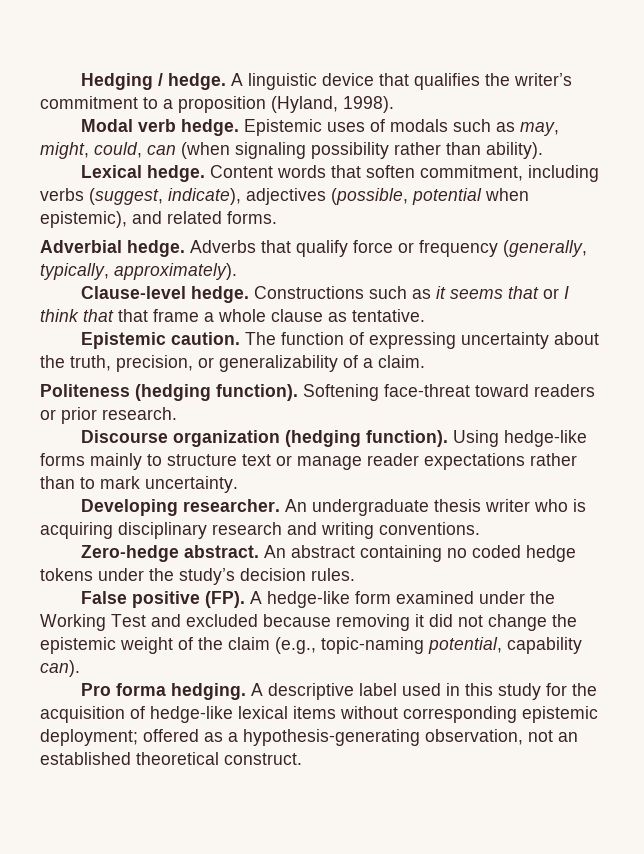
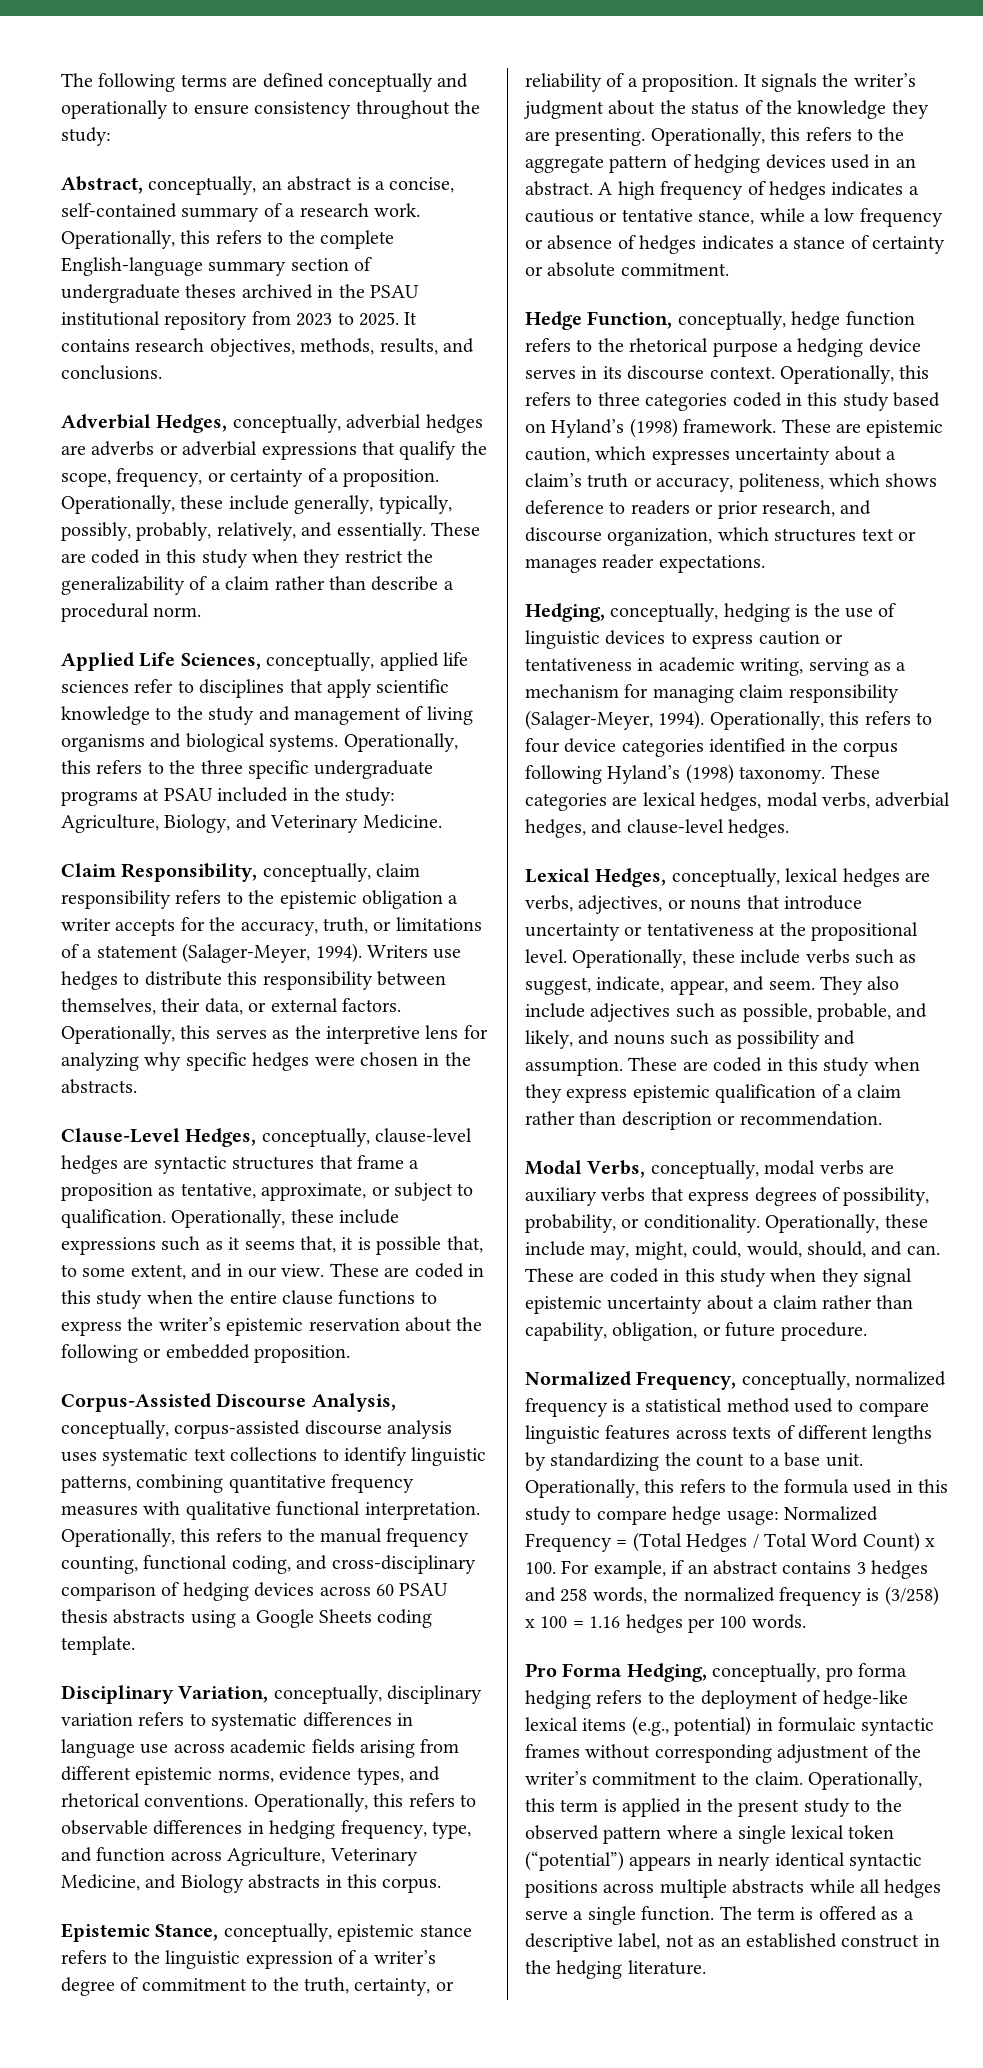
[80,73,572,90] [40,96,394,113] [80,119,559,136] [40,142,543,159] [80,165,599,182] [40,188,529,205] [40,211,277,228] [40,240,587,257] [40,263,237,280] [80,286,569,303] [40,309,425,322] [80,332,599,349] [40,355,425,372] [40,384,595,401] [40,407,177,424] [80,430,587,447] [40,453,577,470] [40,476,238,493] [80,499,586,516] [40,522,480,539] [80,545,576,562] [40,568,355,585] [80,591,555,608] [40,614,577,631] [40,637,582,654] [40,660,80,677] [80,683,597,700] [40,706,598,723] [40,729,578,746] [40,752,302,765] Hedging / hedge. A linguistic device that qualifies the writer’s commitment to a proposition (Hyland, 1998). // Modal verb hedge. Epistemic uses of modals such as may, might, could, can (when signaling possibility rather than ability). // Lexical hedge. Content words that soften commitment, including verbs (suggest, indicate), adjectives (possible, potential when epistemic), and related forms. // Adverbial hedge. Adverbs that qualify force or frequency (generally, typically, approximately). // Clause-level hedge. Constructions such as it seems that or I think that that frame a whole clause as tentative. // Epistemic caution. The function of expressing uncertainty about the truth, precision, or generalizability of a claim. // Politeness (hedging function). Softening face-threat toward readers or prior research. // Discourse organization (hedging function). Using hedge-like forms mainly to structure text or manage reader expectations rather than to mark uncertainty. // Developing researcher. An undergraduate thesis writer who is acquiring disciplinary research and writing conventions. // Zero-hedge abstract. An abstract containing no coded hedge tokens under the study’s decision rules. // False positive (FP). A hedge-like form examined under the Working Test and excluded because removing it did not change the epistemic weight of the claim (e.g., topic-naming potential, capability can). // Pro forma hedging. A descriptive label used in this study for the acquisition of hedge-like lexical items without corresponding epistemic deployment; offered as a hypothesis-generating observation, not an established theoretical construct. -> [61,73,469,92] [61,100,480,119] [61,127,111,146] [61,176,455,195] [61,203,420,222] [61,230,394,249] [61,257,373,276] [61,284,419,303] [61,311,418,330] [61,338,474,357] [61,365,162,380] [61,414,483,433] [61,441,487,460] [61,468,440,487] [61,495,452,514] [61,522,480,541] [61,549,434,568] [61,576,454,595] [61,603,202,622] [61,652,468,671] [61,679,450,698] [61,706,473,725] [61,733,458,752] [61,760,434,779] [61,787,396,806] [61,814,442,833] [61,863,421,882] [61,890,459,909] [61,917,482,936] [61,943,462,963] [61,971,446,990] [61,998,401,1015] [61,1025,488,1044] [61,1052,471,1071] [61,1079,137,1094] [61,1128,473,1147] [61,1155,420,1174] [61,1182,474,1201] [61,1209,400,1228] [61,1236,483,1255] [61,1263,484,1280] [61,1290,437,1309] [61,1317,483,1336] [61,1344,351,1363] [61,1393,396,1412] [61,1420,453,1439] [61,1447,487,1466] [61,1474,415,1493] [61,1501,480,1520] [61,1528,470,1547] [61,1555,476,1574] [61,1582,449,1601] [61,1609,433,1628] [61,1636,135,1655] [61,1685,483,1704] [61,1712,413,1731] [61,1739,460,1758] [61,1766,440,1785] [61,1793,476,1812] [61,1820,471,1839] [61,1847,418,1866] [61,1874,442,1893] [61,1923,472,1942] [61,1950,436,1969] [61,1977,454,1996] [525,73,916,92] [524,100,929,119] [525,127,905,146] [525,154,916,173] [525,181,919,200] [525,208,943,227] [525,235,946,254] [525,262,729,277] [525,311,915,330] [525,338,921,357] [525,365,930,384] [525,392,941,411] [525,418,944,438] [525,446,896,465] [525,473,938,492] [525,500,872,519] [525,527,916,546] [525,554,765,573] [525,603,897,622] [525,630,843,649] [525,657,907,676] [525,684,899,703] [525,710,932,730] [525,738,899,757] [525,764,880,784] [525,792,951,811] [525,819,790,838] [525,868,930,887] [525,895,862,914] [525,922,918,941] [525,949,917,968] [525,976,900,995] [525,1003,928,1022] [525,1030,856,1049] [525,1057,920,1076] [525,1084,902,1103] [525,1111,882,1130] [525,1160,894,1179] [525,1187,930,1206] [525,1214,928,1233] [525,1241,940,1260] [525,1268,913,1287] [525,1295,914,1314] [525,1322,867,1341] [525,1371,947,1390] [525,1398,929,1417] [525,1425,933,1444] [525,1452,863,1471] [525,1479,949,1498] [525,1506,878,1525] [525,1532,936,1552] [525,1560,929,1579] [525,1586,939,1606] [525,1614,806,1633] [525,1663,907,1682] [525,1690,909,1709] [525,1716,935,1736] [525,1744,921,1763] [525,1771,922,1790] [525,1798,902,1817] [525,1825,895,1844] [525,1851,922,1871] [525,1879,942,1898] [525,1906,914,1925] [525,1933,940,1952] [525,1960,706,1979] The following terms are defined conceptually and operationally to ensure consistency throughout the study: // Abstract, conceptually, an abstract is a concise, self-contained summary of a research work. Operationally, this refers to the complete English-language summary section of undergraduate theses archived in the PSAU institutional repository from 2023 to 2025. It contains research objectives, methods, results, and conclusions. // Adverbial Hedges, conceptually, adverbial hedges are adverbs or adverbial expressions that qualify the scope, frequency, or certainty of a proposition. Operationally, these include generally, typically, possibly, probably, relatively, and essentially. These are coded in this study when they restrict the generalizability of a claim rather than describe a procedural norm. // Applied Life Sciences, conceptually, applied life sciences refer to disciplines that apply scientific knowledge to the study and management of living organisms and biological systems. Operationally, this refers to the three specific undergraduate programs at PSAU included in the study: Agriculture, Biology, and Veterinary Medicine. // Claim Responsibility, conceptually, claim responsibility refers to the epistemic obligation a writer accepts for the accuracy, truth, or limitations of a statement (Salager-Meyer, 1994). Writers use hedges to distribute this responsibility between themselves, their data, or external factors. Operationally, this serves as the interpretive lens for analyzing why specific hedges were chosen in the abstracts. // Clause-Level Hedges, conceptually, clause-level hedges are syntactic structures that frame a proposition as tentative, approximate, or subject to qualification. Operationally, these include expressions such as it seems that, it is possible that, to some extent, and in our view. These are coded in this study when the entire clause functions to express the writer’s epistemic reservation about the following or embedded proposition. // Corpus-Assisted Discourse Analysis, conceptually, corpus-assisted discourse analysis uses systematic text collections to identify linguistic patterns, combining quantitative frequency measures with qualitative functional interpretation. Operationally, this refers to the manual frequency counting, functional coding, and cross-disciplinary comparison of hedging devices across 60 PSAU thesis abstracts using a Google Sheets coding template. // Disciplinary Variation, conceptually, disciplinary variation refers to systematic differences in language use across academic fields arising from different epistemic norms, evidence types, and rhetorical conventions. Operationally, this refers to observable differences in hedging frequency, type, and function across Agriculture, Veterinary Medicine, and Biology abstracts in this corpus. // Epistemic Stance, conceptually, epistemic stance refers to the linguistic expression of a writer’s degree of commitment to the truth, certainty, or reliability of a proposition. It signals the writer’s judgment about the status of the knowledge they are presenting. Operationally, this refers to the aggregate pattern of hedging devices used in an abstract. A high frequency of hedges indicates a cautious or tentative stance, while a low frequency or absence of hedges indicates a stance of certainty or absolute commitment. // Hedge Function, conceptually, hedge function refers to the rhetorical purpose a hedging device serves in its discourse context. Operationally, this refers to three categories coded in this study based on Hyland’s (1998) framework. These are epistemic caution, which expresses uncertainty about a claim’s truth or accuracy, politeness, which shows deference to readers or prior research, and discourse organization, which structures text or manages reader expectations. // Hedging, conceptually, hedging is the use of linguistic devices to express caution or tentativeness in academic writing, serving as a mechanism for managing claim responsibility (Salager-Meyer, 1994). Operationally, this refers to four device categories identified in the corpus following Hyland’s (1998) taxonomy. These categories are lexical hedges, modal verbs, adverbial hedges, and clause-level hedges. // Lexical Hedges, conceptually, lexical hedges are verbs, adjectives, or nouns that introduce uncertainty or tentativeness at the propositional level. Operationally, these include verbs such as suggest, indicate, appear, and seem. They also include adjectives such as possible, probable, and likely, and nouns such as possibility and assumption. These are coded in this study when they express epistemic qualification of a claim rather than description or recommendation. // Modal Verbs, conceptually, modal verbs are auxiliary verbs that express degrees of possibility, probability, or conditionality. Operationally, these include may, might, could, would, should, and can. These are coded in this study when they signal epistemic uncertainty about a claim rather than capability, obligation, or future procedure. // Normalized Frequency, conceptually, normalized frequency is a statistical method used to compare linguistic features across texts of different lengths by standardizing the count to a base unit. Operationally, this refers to the formula used in this study to compare hedge usage: Normalized Frequency = (Total Hedges / Total Word Count) x 100. For example, if an abstract contains 3 hedges and 258 words, the normalized frequency is (3/258) x 100 = 1.16 hedges per 100 words. // Pro Forma Hedging, conceptually, pro forma hedging refers to the deployment of hedge-like lexical items (e.g., potential) in formulaic syntactic frames without corresponding adjustment of the writer’s commitment to the claim. Operationally, this term is applied in the present study to the observed pattern where a single lexical token (“potential”) appears in nearly identical syntactic positions across multiple abstracts while all hedges serve a single function. The term is offered as a descriptive label, not as an established construct in the hedging literature.

